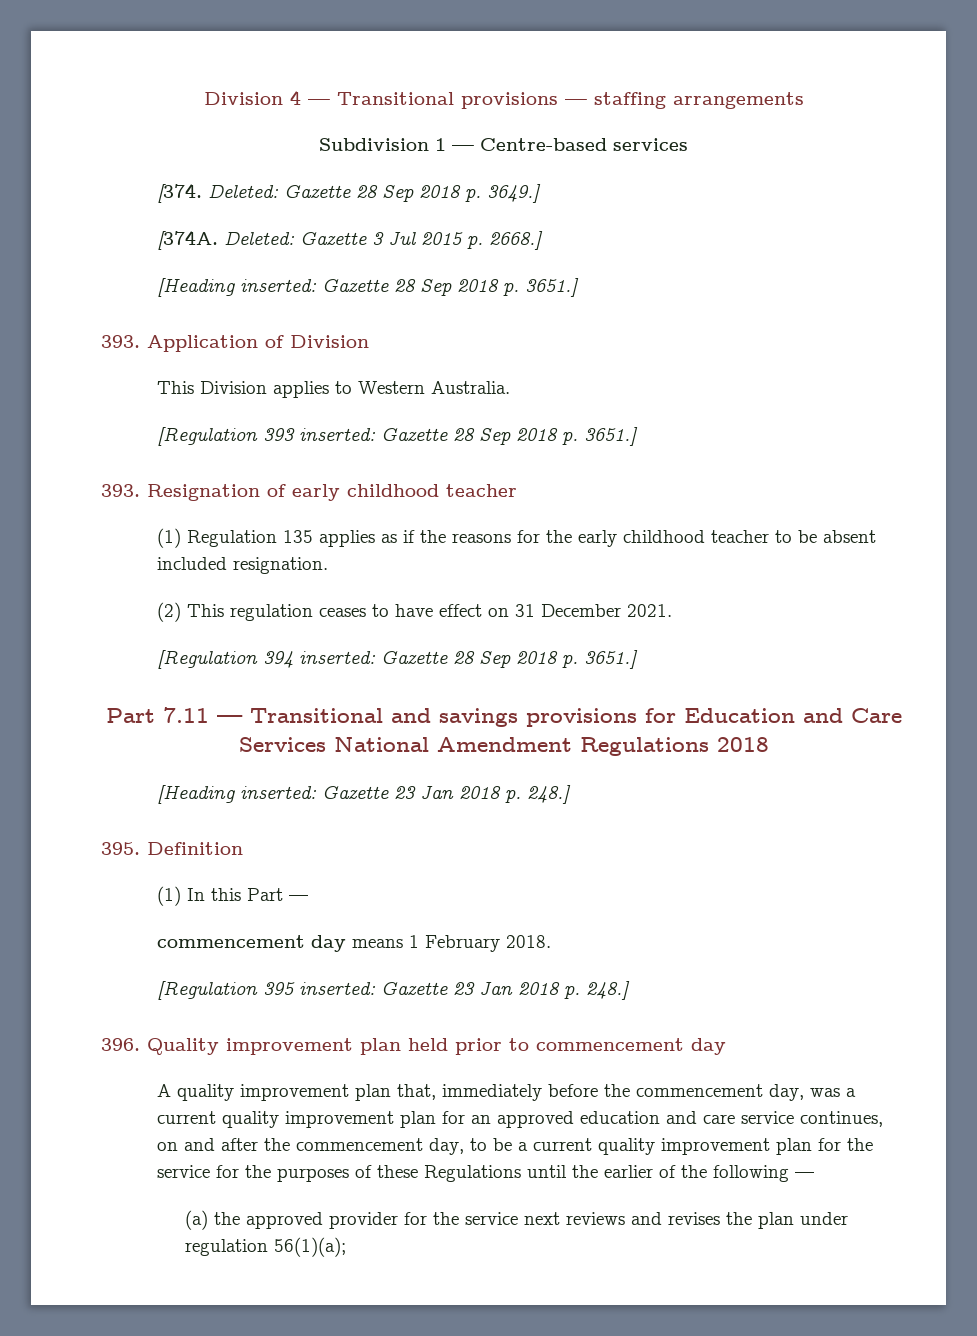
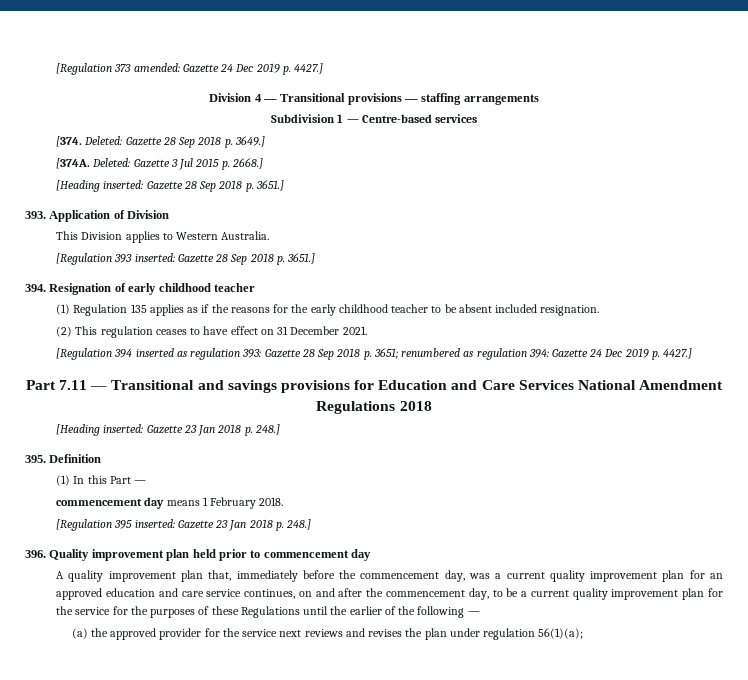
(203, 98) none -> [56,63,324,75] [Regulation 373 amended: Gazette 24 Dec 2019 p. 4427.] //
[101,484,140,497] 393. -> [25,284,46,292] 394.
[299,650,639,669] inserted: Gazette 28 Sep 2018 p. 3651.] -> [135,348,693,360] inserted as regulation 393: Gazette 28 Sep 2018 p. 3651; renumbered as regulation 394: Gazette 24 Dec 2019 p. 4427.]

